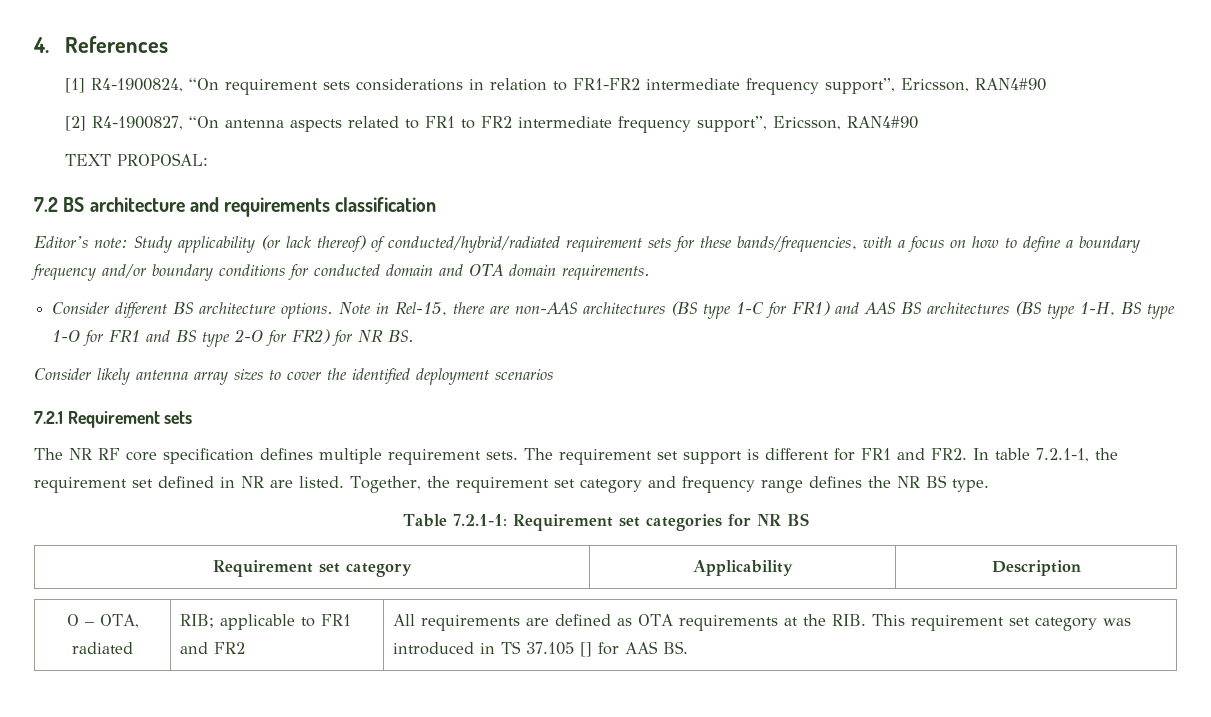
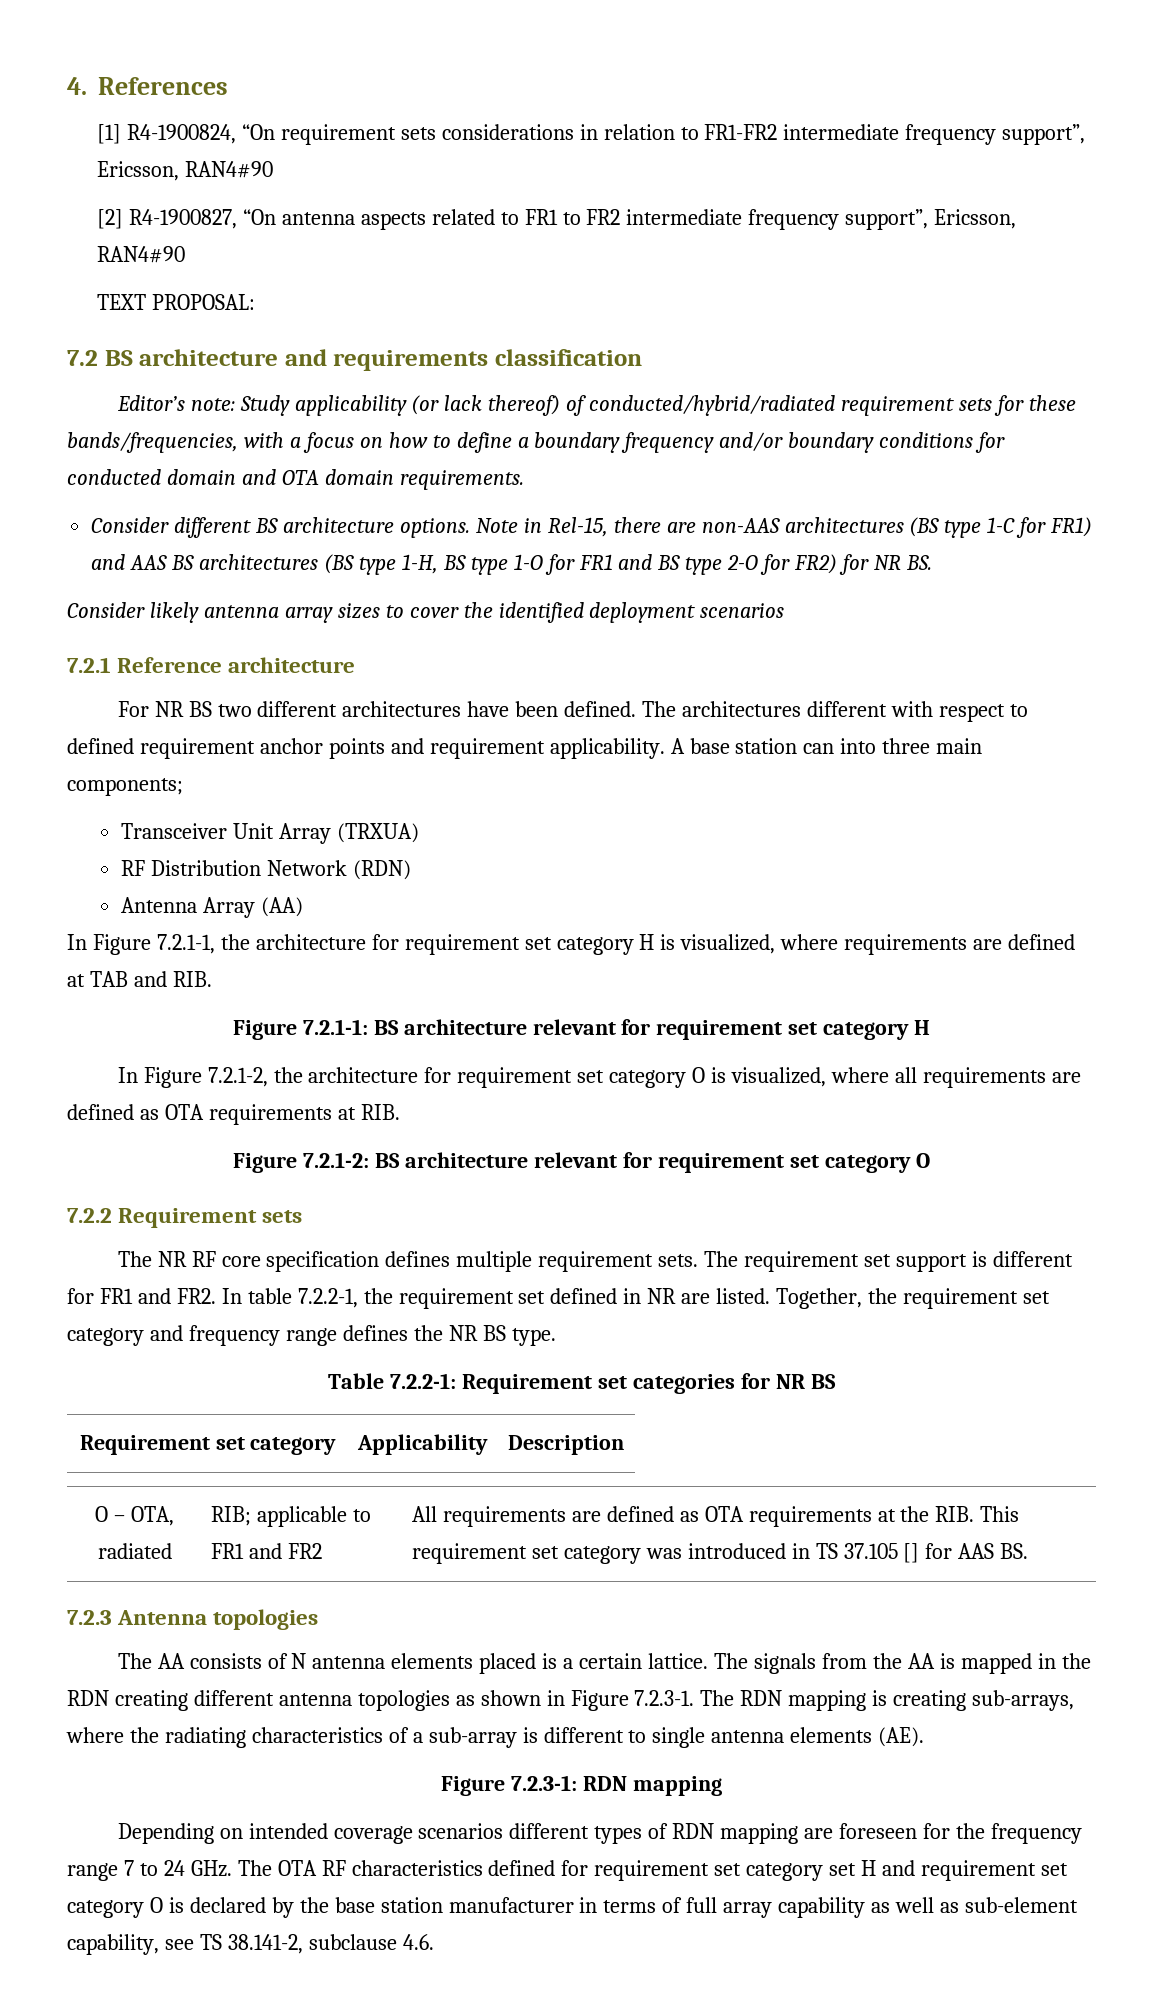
(63, 417) none -> [117,657,356,673] [117,701,1028,722] [67,738,983,759] [67,778,183,796] [121,823,420,844] [121,860,412,880] [121,897,304,918] [67,934,1076,955] [67,971,212,987] [232,1019,931,1040] [117,1067,1081,1088] [67,1104,400,1125] [233,1152,930,1173] [67,1208,112,1223] Reference architecture // For NR BS two different architectures have been defined. The architectures different with respect to defined requirement anchor points and requirement applicability. A base station can into three main components; // Transceiver Unit Array (TRXUA) // RF Distribution Network (RDN) // Antenna Array (AA) // In Figure 7.2.1-1, the architecture for requirement set category H is visualized, where requirements are defined at TAB and RIB. // Figure 7.2.1-1: BS architecture relevant for requirement set category H // In Figure 7.2.1-2, the architecture for requirement set category O is visualized, where all requirements are defined as OTA requirements at RIB. // Figure 7.2.1-2: BS architecture relevant for requirement set category O // 7.2.2
[1036,448,1089,462] 7.2.1-1, -> [297,1288,358,1308] 7.2.2-1,
[452,514,507,526] 7.2.1-1: -> [390,1373,457,1389] 7.2.2-1:
(689, 647) none -> [67,1609,319,1630] [117,1653,1091,1674] [67,1690,1075,1711] [66,1727,925,1748] [441,1775,722,1796] [117,1823,1082,1844] [67,1860,1068,1881] [67,1897,1078,1918] [67,1934,434,1955] // 7.2.3 Antenna topologies // The AA consists of N antenna elements placed is a certain lattice. The signals from the AA is mapped in the RDN creating different antenna topologies as shown in Figure 7.2.3-1. The RDN mapping is creating sub-arrays, where the radiating characteristics of a sub-array is different to single antenna elements (AE). // Figure 7.2.3-1: RDN mapping // Depending on intended coverage scenarios different types of RDN mapping are foreseen for the frequency range 7 to 24 GHz. The OTA RF characteristics defined for requirement set category set H and requirement set category O is declared by the base station manufacturer in terms of full array capability as well as sub-element capability, see TS 38.141-2, subclause 4.6.

